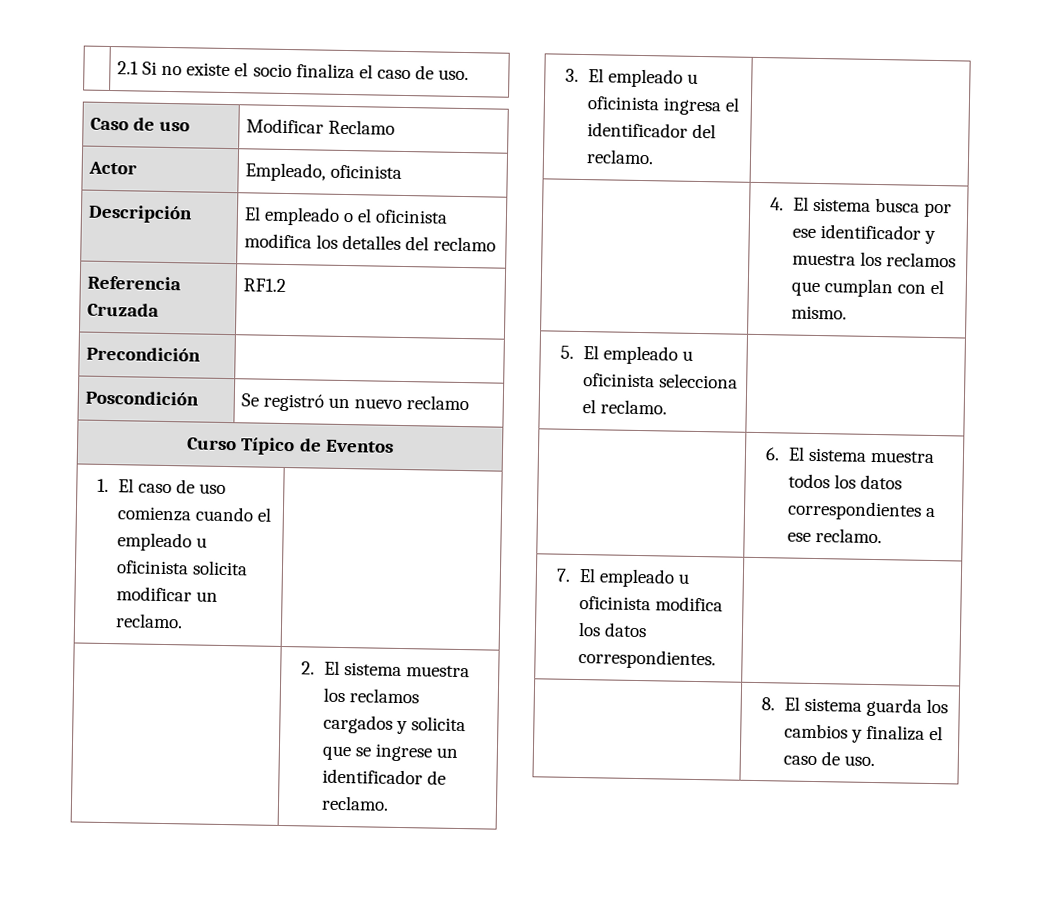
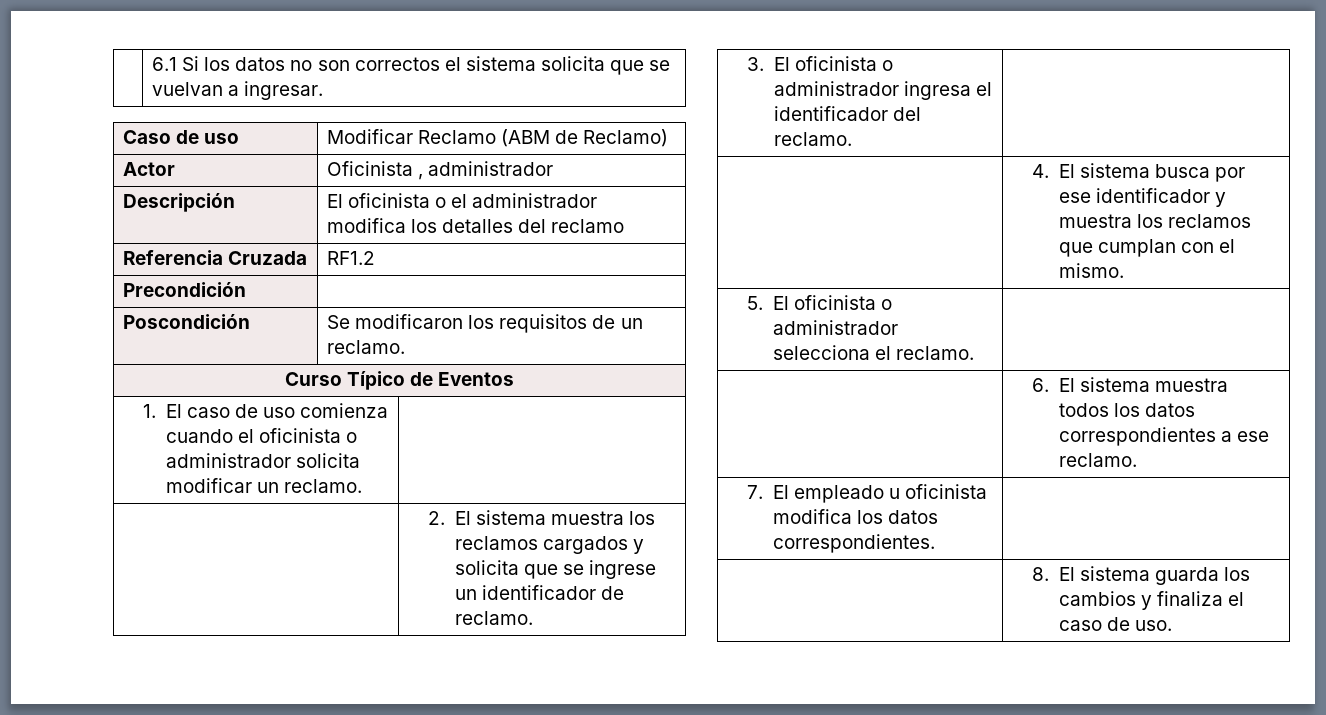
[116,61,470,81] | 2.1 Si no existe el socio finaliza el caso de uso. -> [151,56,671,75] [151,81,324,100] | 6.1 Si los datos no son correctos el sistema solicita que se vuelvan a ingresar.
[87,161,137,175] [244,162,402,182] // Actor | Empleado, oficinista -> [501,129,669,147] [122,162,175,176] [326,161,554,180] (ABM de Reclamo) // Actor | Oficinista , administrador
[263,206,340,226] empleado -> [348,193,431,208] oficinista
[375,209,449,224] oficinista -> [472,193,598,208] administrador
[262,393,470,412] registró un nuevo reclamo -> [355,314,643,333] [326,340,405,354] modificaron los requisitos de un reclamo.
[116,532,207,552] [115,560,189,575] empleado u oficinista -> [259,428,358,443] [165,453,291,468] oficinista o administrador
[607,68,698,88] [586,96,660,111] empleado u oficinista -> [795,56,894,71] [773,81,899,96] oficinista o administrador
[602,345,693,365] [582,373,655,388] empleado u oficinista -> [794,295,893,310] [772,320,898,335] oficinista o administrador

